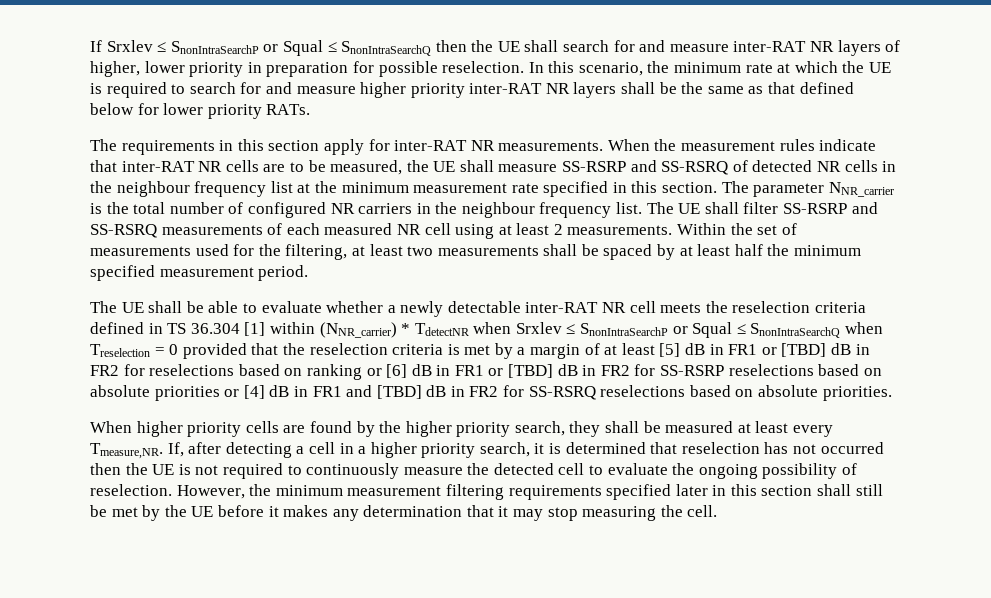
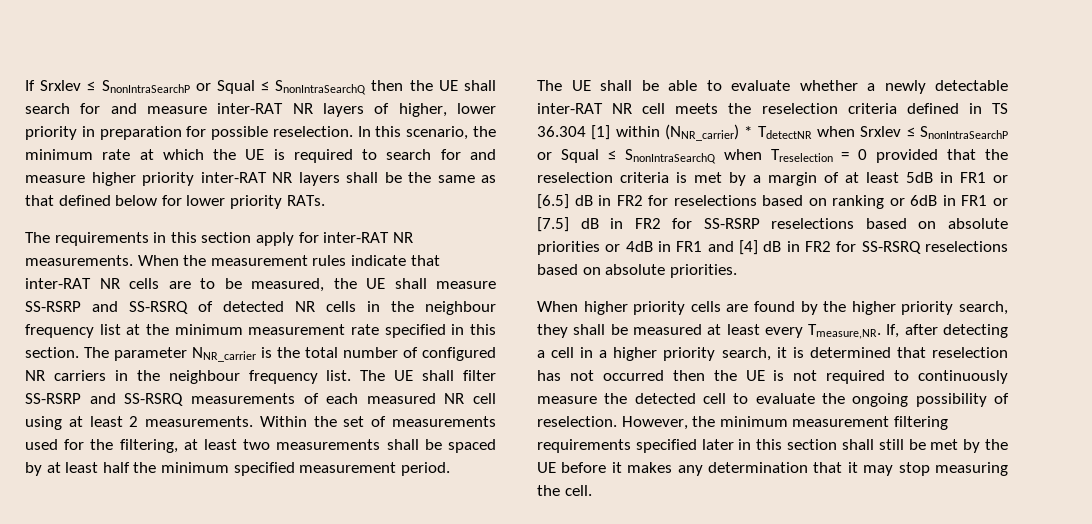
[659,343,827,357] [5] dB in FR1 or [TBD] -> [906,172,1008,183] [537,194,569,209] 5dB in FR1 or [6.5]
[386,364,554,378] [6] dB in FR1 or [TBD] -> [910,195,1008,206] [537,217,569,232] 6dB in FR1 or [7.5]
[243,385,290,399] [4] dB -> [625,241,653,252] 4dB
[376,385,422,399] [TBD] -> [739,240,758,255] [4]

